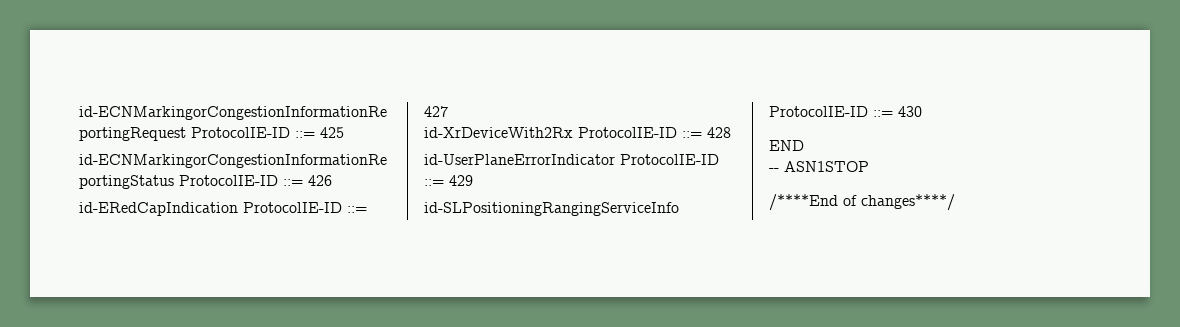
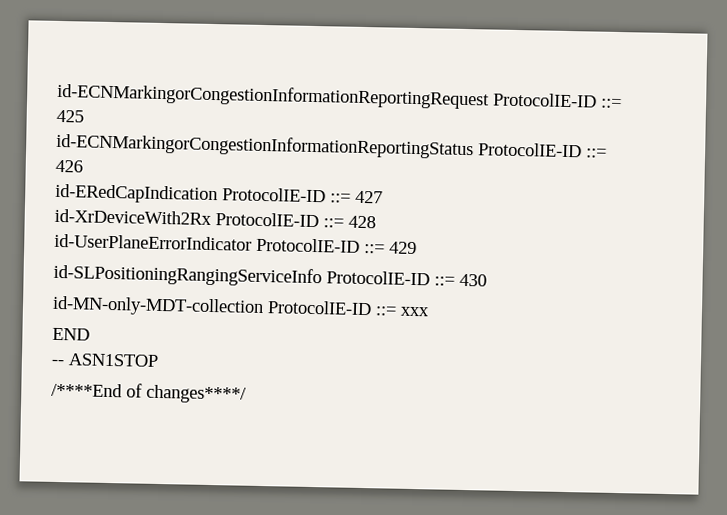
(922, 111) none -> [52,295,430,318] // id-MN-only-MDT-collection ProtocolIE-ID ::= xxx

